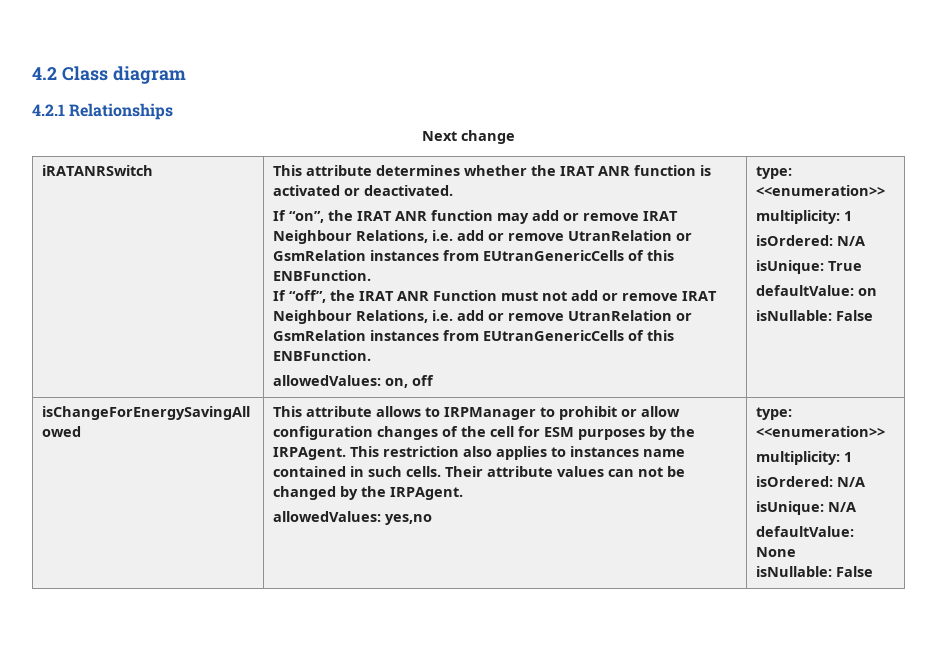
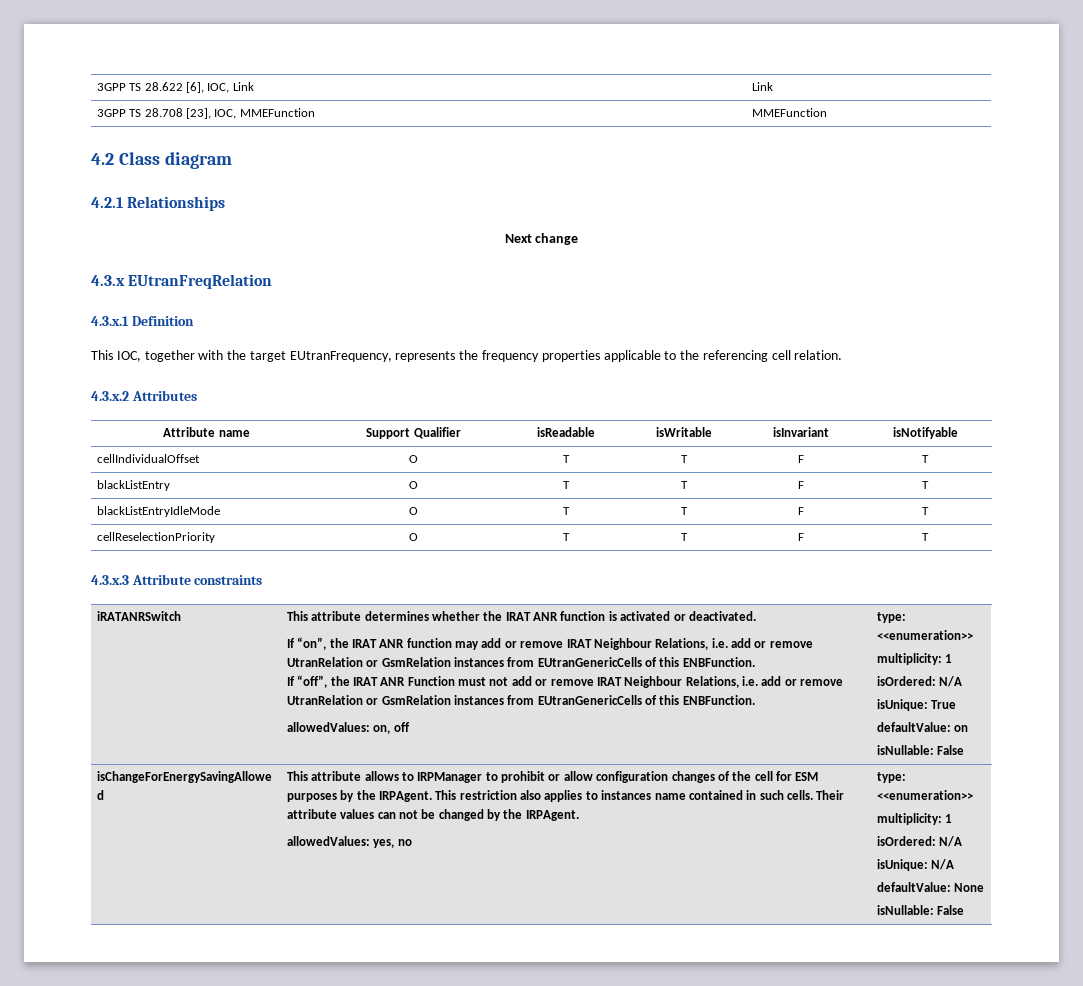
(32, 73) none -> [96,82,254,93] [751,82,773,91] [96,108,315,119] [751,108,827,117] 3GPP TS 28.622 [6], IOC, Link | Link // 3GPP TS 28.708 [23], IOC, MMEFunction | MMEFunction //
(515, 137) none -> [91,274,273,289] [91,316,194,326] [91,350,843,362] [91,390,197,401] [163,427,250,437] [366,427,461,439] [536,427,595,437] [656,427,712,437] [772,427,829,437] [892,427,958,439] [96,454,200,463] [409,455,418,463] [562,455,570,463] [681,455,688,463] [797,455,804,463] [922,455,929,463] [96,480,170,491] [409,481,418,489] [562,481,570,489] [681,481,688,489] [797,481,804,489] [922,481,929,489] [96,506,220,517] [409,507,418,515] [562,507,570,515] [681,507,688,515] [797,507,804,515] [922,507,929,515] [96,532,215,543] [409,533,418,541] [562,533,570,541] [681,533,688,541] [797,533,804,541] [922,533,929,541] [91,574,263,585] // 4.3.x EUtranFreqRelation // 4.3.x.1 Definition // This IOC, together with the target EUtranFrequency, represents the frequency properties applicable to the referencing cell relation. // 4.3.x.2 Attributes // Attribute name | Support Qualifier | isReadable | isWritable | isInvariant | isNotifyable // cellIndividualOffset | O | T | T | F | T // blackListEntry | O | T | T | F | T // blackListEntryIdleMode | O | T | T | F | T // cellReselectionPriority | O | T | T | F | T // 4.3.x.3 Attribute constraints
[385,514,433,525] yes,no -> [373,839,412,848] yes, no

